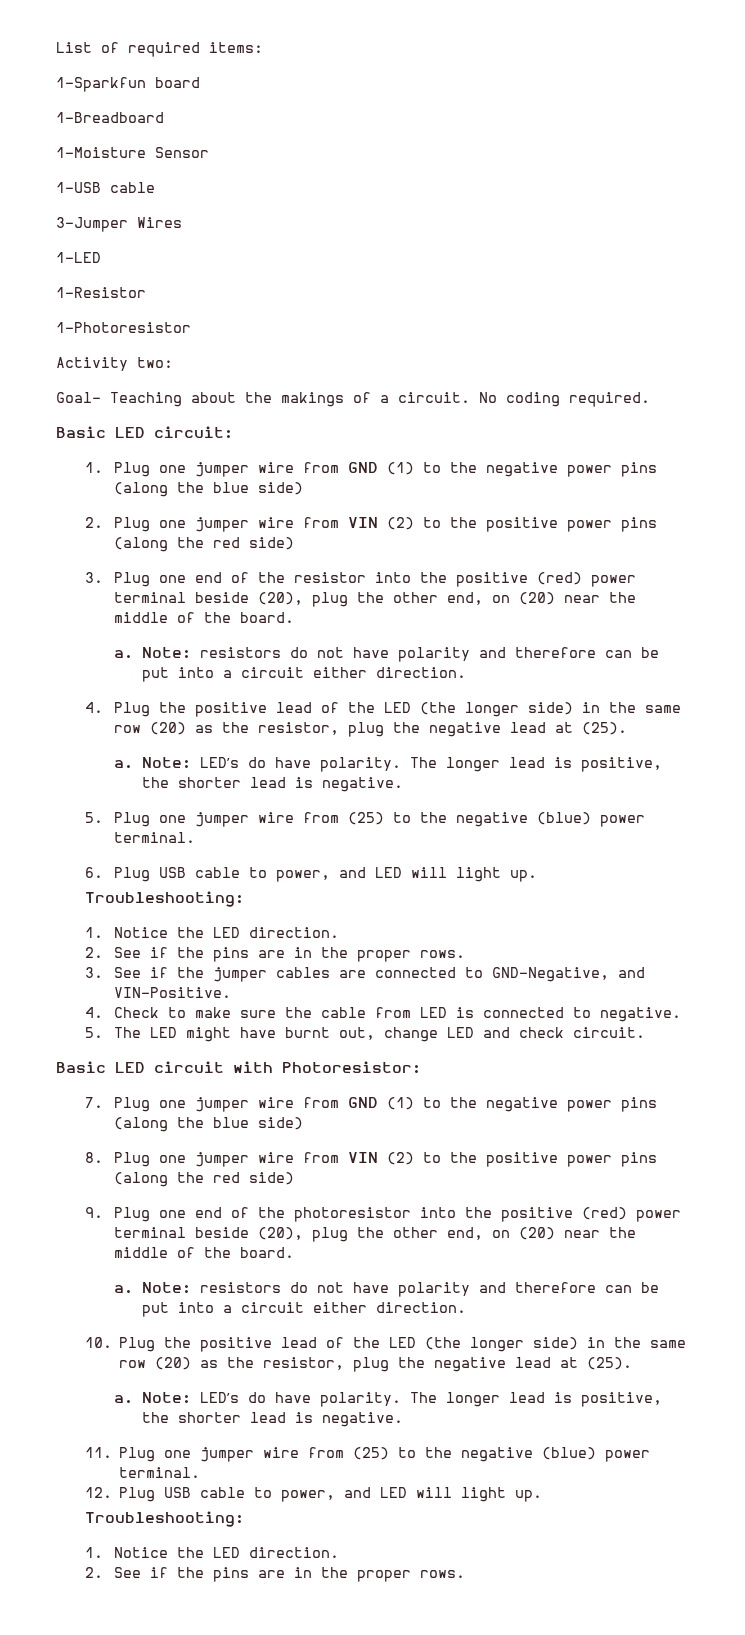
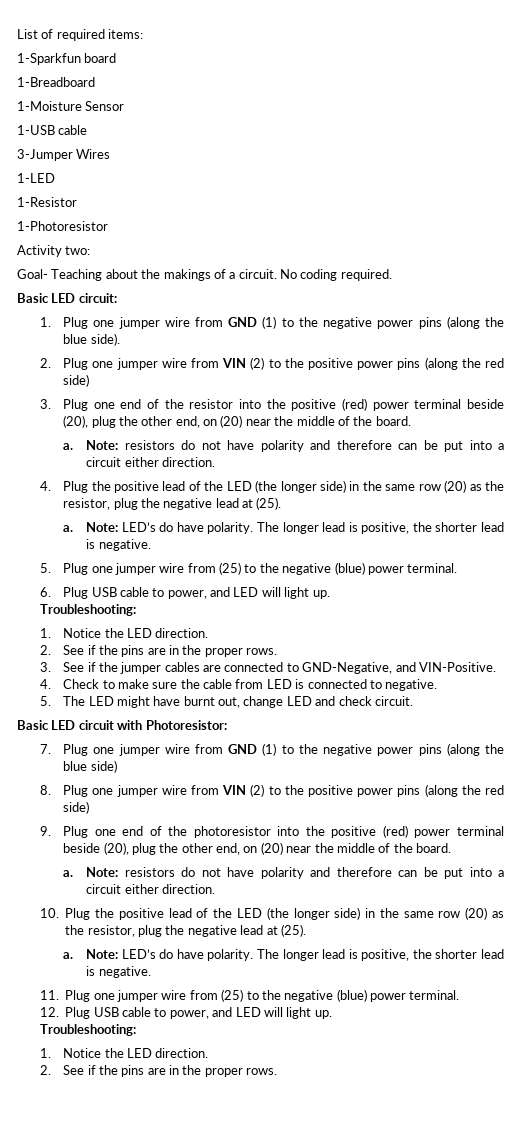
[257,482,303,495] side) -> [90,333,120,346] side).

